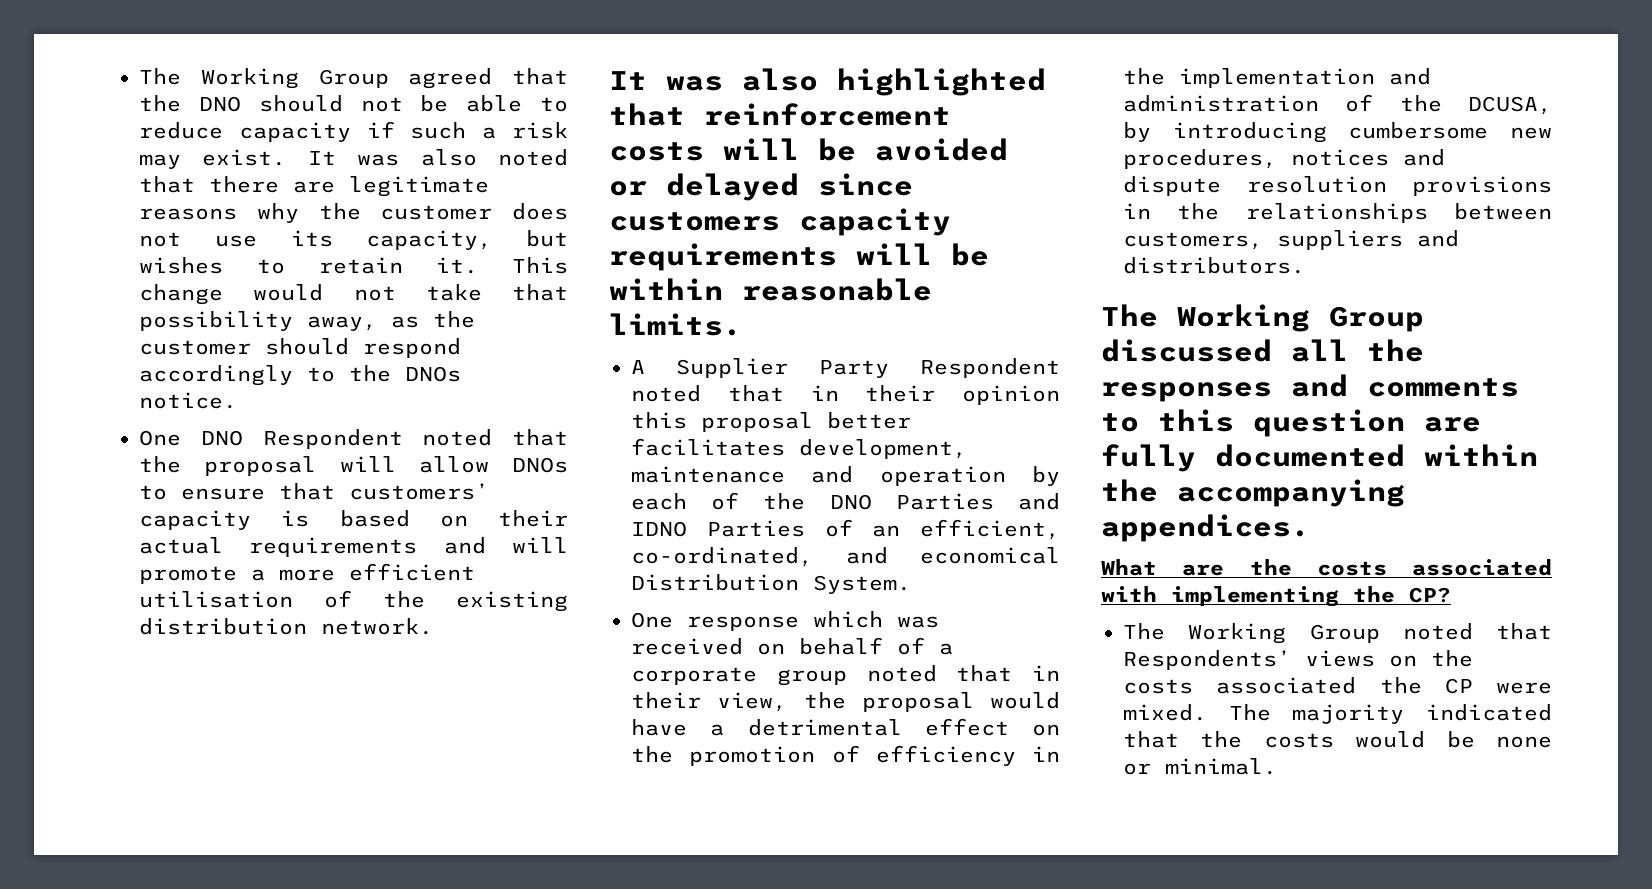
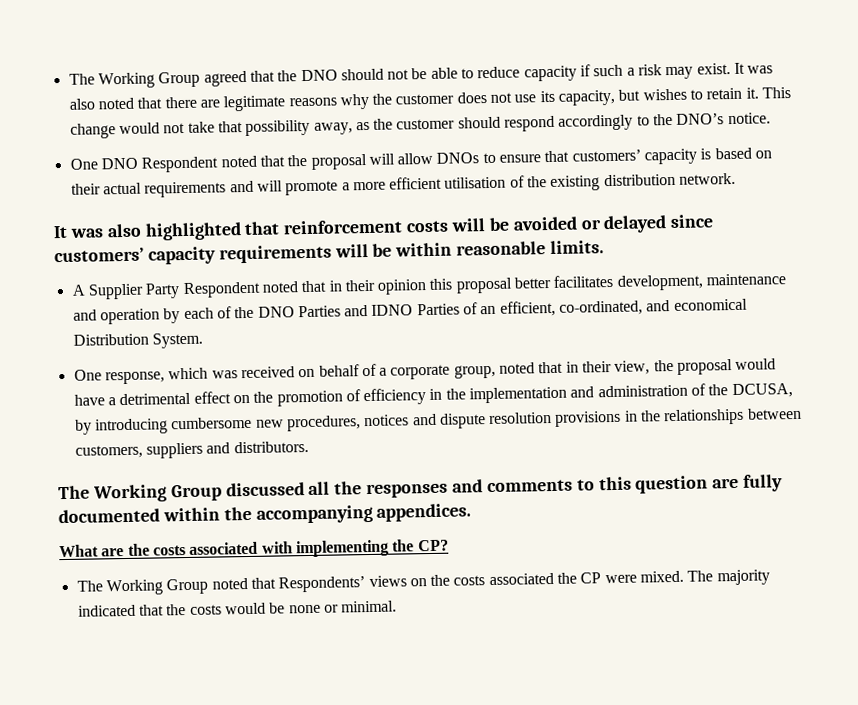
[405,366,461,382] DNOs -> [676,113,725,125] DNO’s
[609,212,780,231] customers -> [54,247,144,263] customers’
[687,616,799,631] response -> [104,371,165,385] response,
[776,669,847,686] group -> [453,364,496,379] group,

